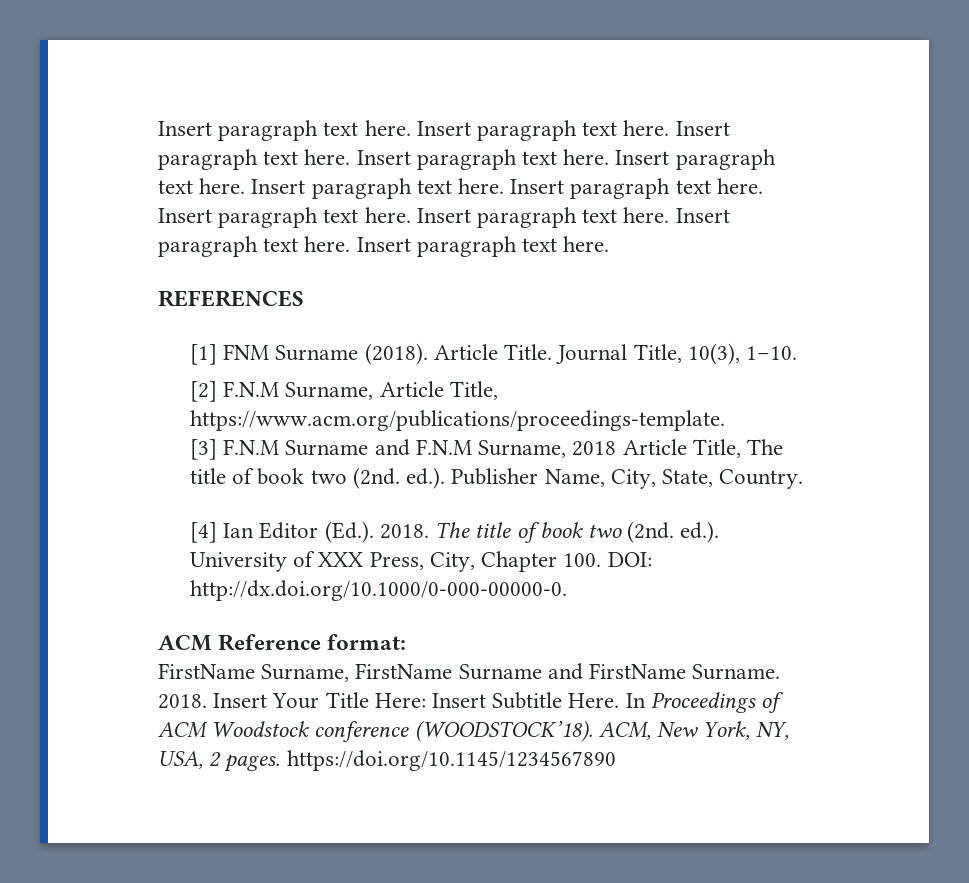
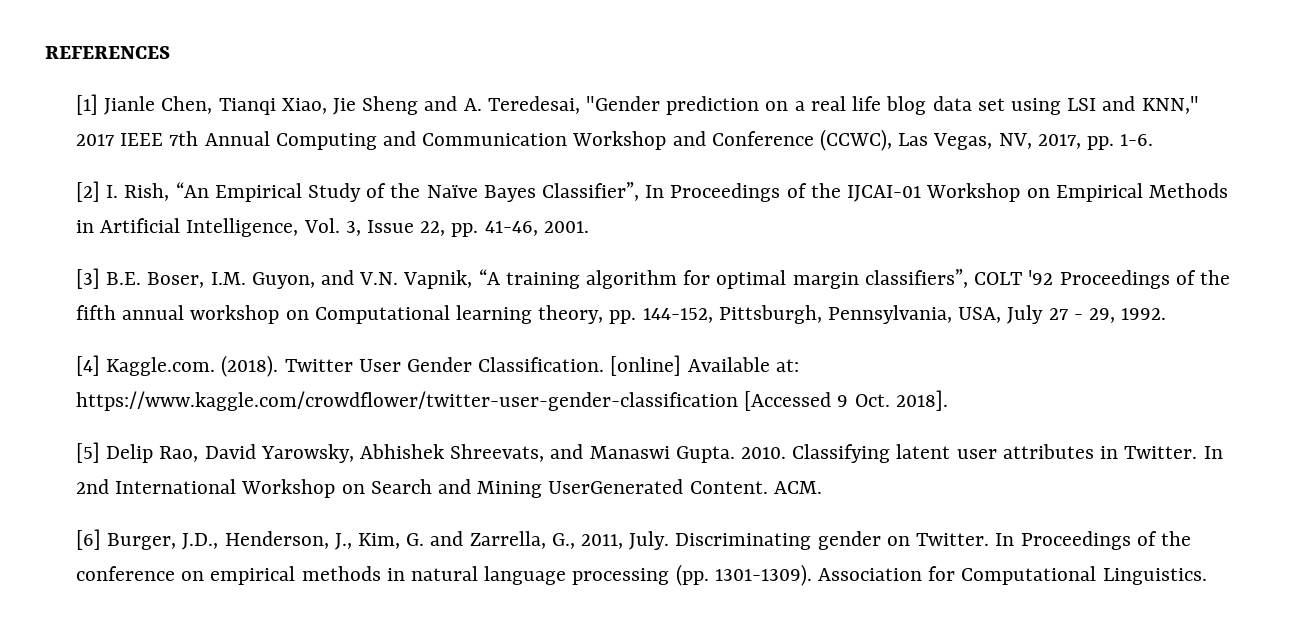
[158,120,730,141] [158,149,776,170] [158,178,763,199] [158,207,730,228] [158,236,610,257] [158,290,304,307] [190,343,797,365] [190,381,498,402] [190,410,726,431] [190,439,783,460] [190,467,804,489] [190,521,720,543] [190,551,652,572] [190,580,568,601] [158,634,407,651] [158,663,781,682] [158,692,785,713] [158,720,790,742] [158,750,616,772] Insert paragraph text here. Insert paragraph text here. Insert paragraph text here. Insert paragraph text here. Insert paragraph text here. Insert paragraph text here. Insert paragraph text here. Insert paragraph text here. Insert paragraph text here. Insert paragraph text here. Insert paragraph text here. // REFERENCES // [1] FNM Surname (2018). Article Title. Journal Title, 10(3), 1–10. // [2] F.N.M Surname, Article Title, https://www.acm.org/publications/proceedings-template. // [3] F.N.M Surname and F.N.M Surname, 2018 Article Title, The title of book two (2nd. ed.). Publisher Name, City, State, Country. // [4] Ian Editor (Ed.). 2018. The title of book two (2nd. ed.). University of XXX Press, City, Chapter 100. DOI: http://dx.doi.org/10.1000/0-000-00000-0. // ACM Reference format: // FirstName Surname, FirstName Surname and FirstName Surname. 2018. Insert Your Title Here: Insert Subtitle Here. In Proceedings of ACM Woodstock conference (WOODSTOCK’18). ACM, New York, NY, USA, 2 pages. https://doi.org/10.1145/1234567890 -> [45,46,170,59] [75,94,1199,115] [75,129,1154,151] [75,181,1228,202] [75,218,589,237] [75,268,1230,289] [75,305,1167,324] [75,355,799,377] [75,390,948,411] [75,442,1223,463] [75,479,822,498] [75,529,1191,550] [75,564,1207,586] REFERENCES // [1] Jianle Chen, Tianqi Xiao, Jie Sheng and A. Teredesai, "Gender prediction on a real life blog data set using LSI and KNN," 2017 IEEE 7th Annual Computing and Communication Workshop and Conference (CCWC), Las Vegas, NV, 2017, pp. 1-6. // [2] I. Rish, “An Empirical Study of the Naïve Bayes Classifier”, In Proceedings of the IJCAI-01 Workshop on Empirical Methods in Artificial Intelligence, Vol. 3, Issue 22, pp. 41-46, 2001. // [3] B.E. Boser, I.M. Guyon, and V.N. Vapnik, “A training algorithm for optimal margin classifiers”, COLT '92 Proceedings of the fifth annual workshop on Computational learning theory, pp. 144-152, Pittsburgh, Pennsylvania, USA, July 27 - 29, 1992. // [4] Kaggle.com. (2018). Twitter User Gender Classification. [online] Available at: https://www.kaggle.com/crowdflower/twitter-user-gender-classification [Accessed 9 Oct. 2018]. // [5] Delip Rao, David Yarowsky, Abhishek Shreevats, and Manaswi Gupta. 2010. Classifying latent user attributes in Twitter. In 2nd International Workshop on Search and Mining UserGenerated Content. ACM. // [6] Burger, J.D., Henderson, J., Kim, G. and Zarrella, G., 2011, July. Discriminating gender on Twitter. In Proceedings of the conference on empirical methods in natural language processing (pp. 1301-1309). Association for Computational Linguistics.

